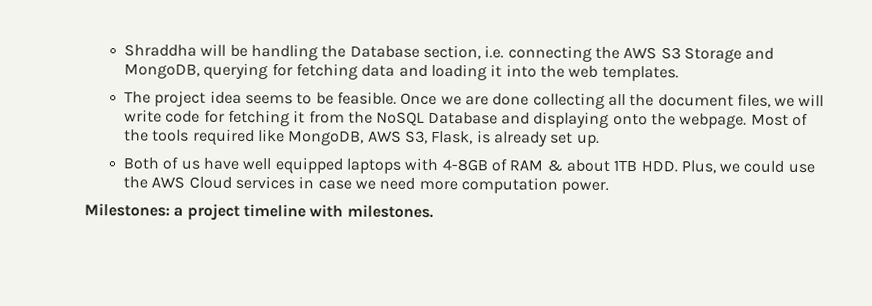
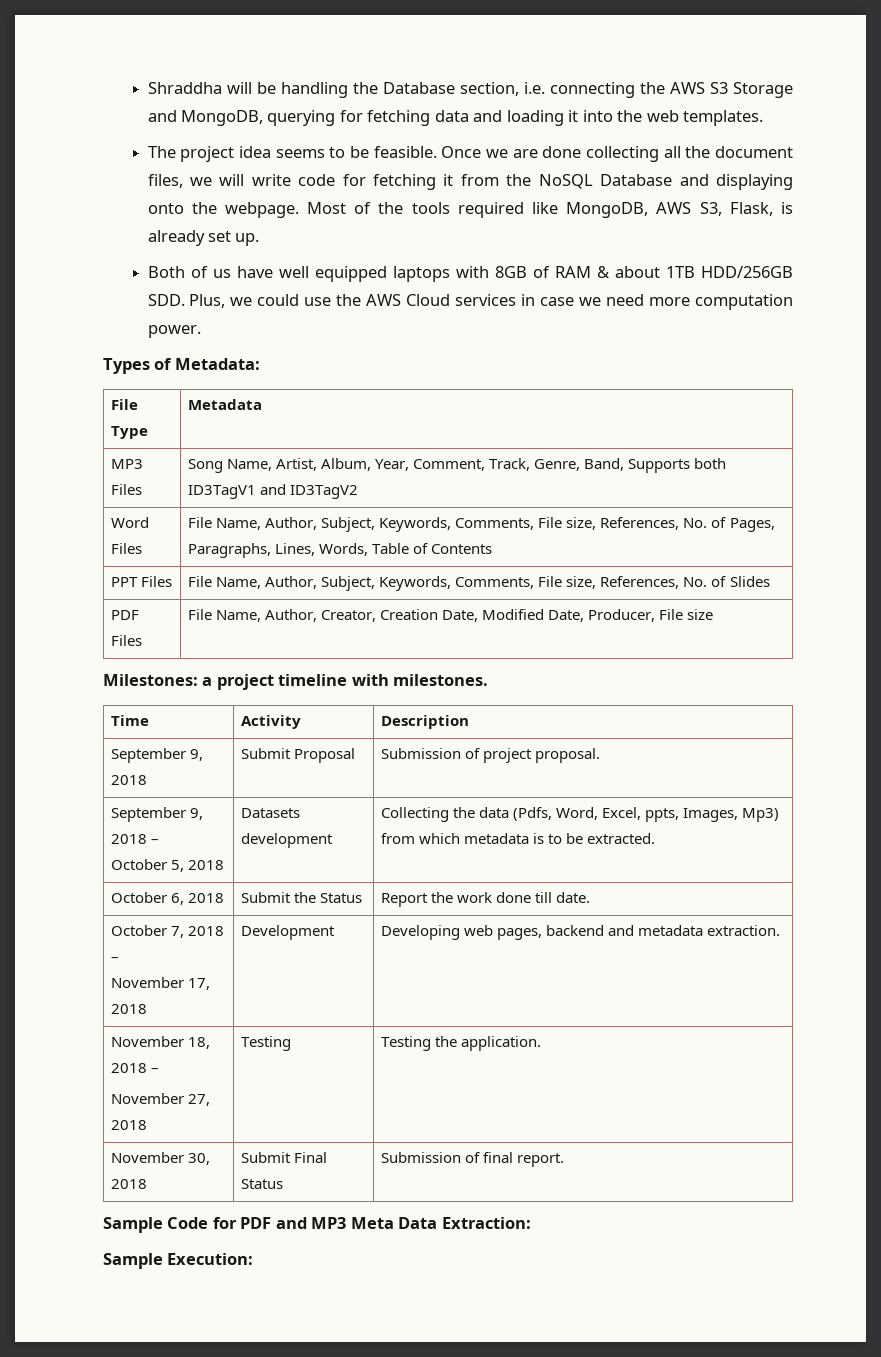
[441,159,488,172] 4-8GB -> [494,266,527,278] 8GB
[640,160,678,173] HDD. -> [701,266,793,278] [147,294,185,306] HDD/256GB SDD.
(610, 187) none -> [103,358,260,374] [110,399,138,410] [110,426,148,439] [187,399,262,410] [110,459,143,469] [110,484,142,495] [187,458,727,473] [187,484,359,499] [110,517,149,528] [110,543,142,554] [187,517,775,532] [187,543,493,558] [110,576,173,587] [187,576,770,591] [110,610,139,620] [110,635,142,646] [187,609,714,622] // Types of Metadata: // File Type | Metadata // MP3 Files | Song Name, Artist, Album, Year, Comment, Track, Genre, Band, Supports both ID3TagV1 and ID3TagV2 // Word Files | File Name, Author, Subject, Keywords, Comments, File size, References, No. of Pages, Paragraphs, Lines, Words, Table of Contents // PPT Files | File Name, Author, Subject, Keywords, Comments, File size, References, No. of Slides // PDF Files | File Name, Author, Creator, Creation Date, Modified Date, Producer, File size
(434, 211) none -> [110,715,149,726] [240,715,301,729] [380,715,469,729] [110,748,204,763] [110,775,147,785] [240,748,356,763] [380,748,601,763] [110,807,204,822] [110,834,160,844] [110,859,225,872] [240,808,300,818] [240,833,333,848] [380,807,780,822] [380,833,656,844] [110,892,225,905] [240,892,363,903] [380,892,591,907] [110,925,225,938] [110,957,119,962] [110,977,211,990] [110,1004,147,1014] [240,925,335,940] [380,925,781,940] [110,1036,211,1049] [110,1063,160,1073] [110,1093,211,1106] [110,1120,147,1130] [240,1036,291,1051] [380,1036,542,1051] [110,1152,211,1165] [110,1179,147,1189] [240,1152,328,1163] [240,1179,283,1189] [380,1152,565,1167] [103,1217,531,1233] [103,1253,254,1269] // Time | Activity | Description // September 9, 2018 | Submit Proposal | Submission of project proposal. // September 9, 2018 – // October 5, 2018 | Datasets development | Collecting the data (Pdfs, Word, Excel, ppts, Images, Mp3) from which metadata is to be extracted. // October 6, 2018 | Submit the Status | Report the work done till date. // October 7, 2018 – // November 17, 2018 | Development | Developing web pages, backend and metadata extraction. // November 18, 2018 – // November 27, 2018 | Testing | Testing the application. // November 30, 2018 | Submit Final Status | Submission of final report. // Sample Code for PDF and MP3 Meta Data Extraction: // Sample Execution:

